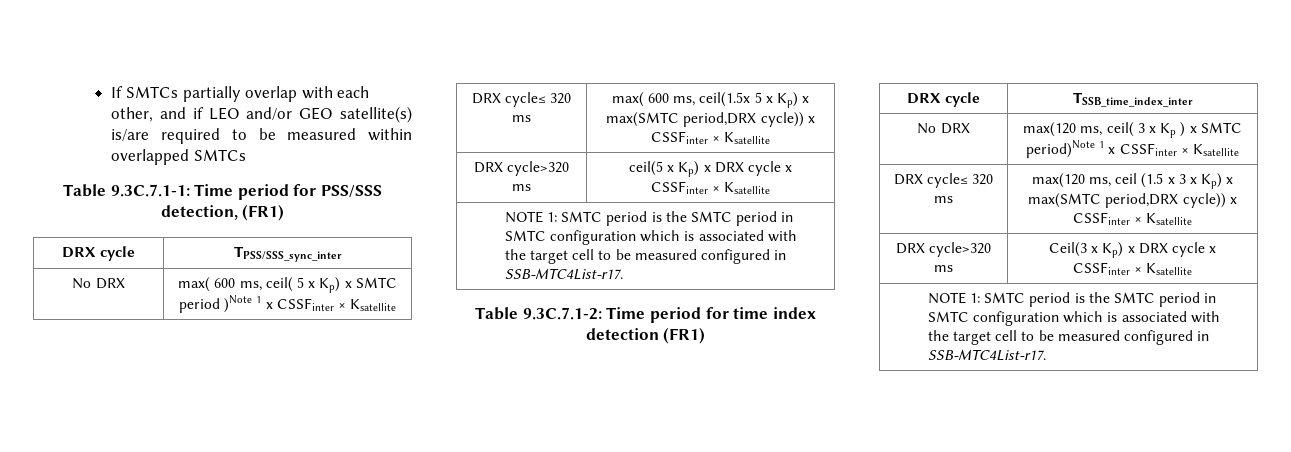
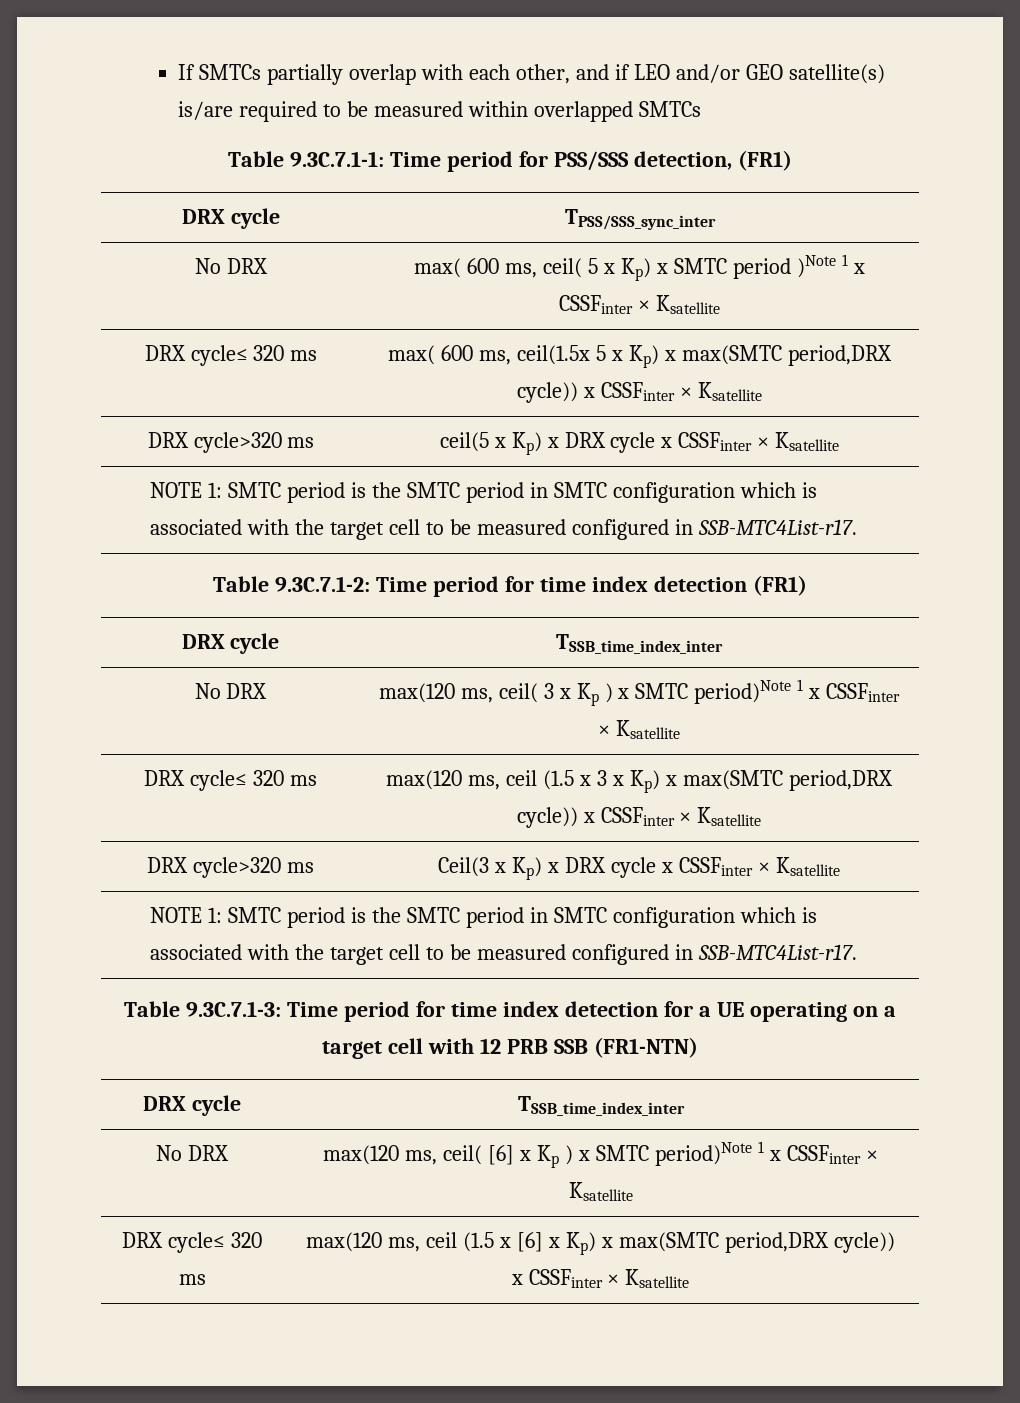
(1046, 355) none -> [124,1001,896,1022] [322,1037,698,1059] [143,1095,241,1116] [517,1096,685,1116] [156,1145,229,1161] [323,1141,878,1168] [568,1182,633,1201] [122,1232,262,1253] [178,1274,206,1285] [306,1232,895,1255] [510,1269,690,1288] // Table 9.3C.7.1-3: Time period for time index detection for a UE operating on a target cell with 12 PRB SSB (FR1-NTN) // DRX cycle | TSSB_time_index_inter // No DRX | max(120 ms, ceil( [6] x Kp ) x SMTC period)Note 1 x CSSFinter × Ksatellite // DRX cycle≤ 320 ms | max(120 ms, ceil (1.5 x [6] x Kp) x max(SMTC period,DRX cycle)) x CSSFinter × Ksatellite

